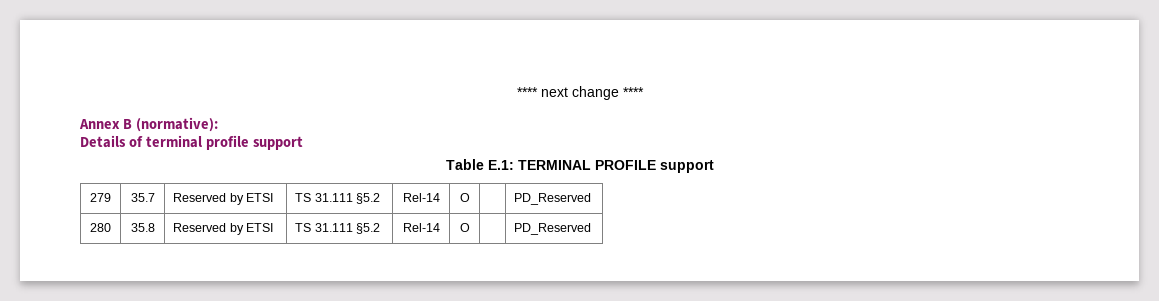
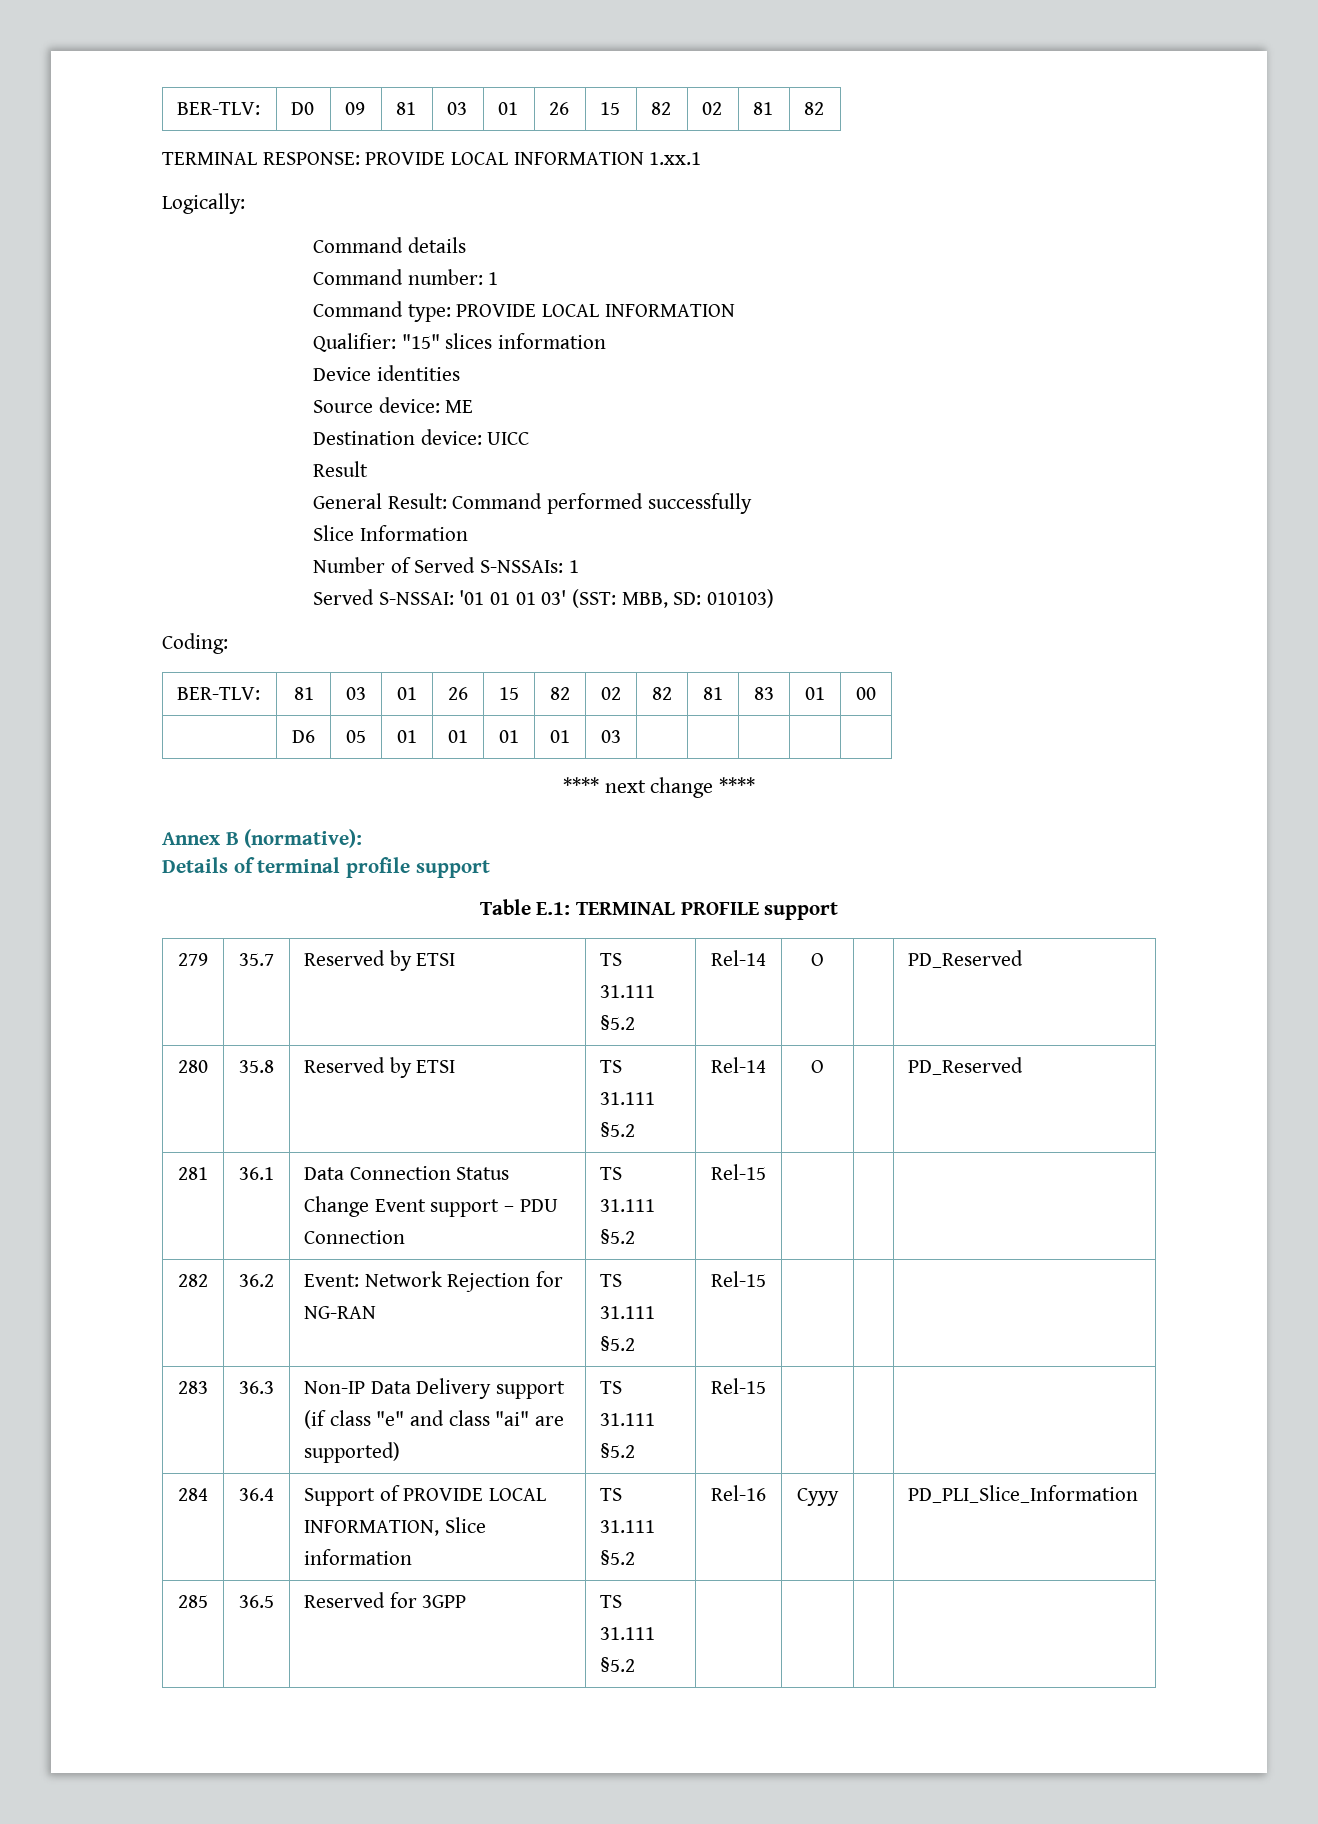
(516, 92) none -> [177,102,261,115] [291,102,315,115] [345,102,366,115] [396,102,417,115] [447,102,468,115] [498,102,519,115] [549,102,570,115] [600,102,621,115] [651,102,672,115] [702,102,723,115] [753,102,774,115] [804,102,825,115] [162,152,702,165] [162,193,245,214] [313,237,466,253] [313,269,499,285] [313,301,735,322] [313,333,607,352] [313,365,460,381] [313,397,474,413] [313,429,530,445] [313,461,369,477] [313,493,752,514] [313,525,468,541] [313,557,579,573] [313,589,775,608] [162,633,228,654] [177,687,261,700] [293,687,314,700] [346,687,366,700] [397,687,417,700] [448,687,468,700] [499,687,519,700] [550,687,570,700] [601,687,621,700] [652,687,672,700] [703,687,723,700] [754,687,774,700] [805,687,825,700] [856,687,876,700] [292,730,315,743] [346,730,366,743] [397,730,417,743] [448,730,468,743] [499,730,519,743] [550,730,570,743] [601,730,621,743] BER-TLV: | D0 | 09 | 81 | 03 | 01 | 26 | 15 | 82 | 02 | 81 | 82 // TERMINAL RESPONSE: PROVIDE LOCAL INFORMATION 1.xx.1 // Logically: // Command details // Command number: 1 // Command type: PROVIDE LOCAL INFORMATION // Qualifier: "15" slices information // Device identities // Source device: ME // Destination device: UICC // Result // General Result: Command performed successfully // Slice Information // Number of Served S-NSSAIs: 1 // Served S-NSSAI: '01 01 01 03' (SST: MBB, SD: 010103) // Coding: // BER-TLV: | 81 | 03 | 01 | 26 | 15 | 82 | 02 | 82 | 81 | 83 | 01 | 00 // | D6 | 05 | 01 | 01 | 01 | 01 | 03 | | | | | //
(592, 229) none -> [178,1167,208,1180] [239,1167,274,1180] [304,1166,510,1180] [304,1196,558,1217] [304,1230,406,1244] [600,1167,623,1180] [600,1199,656,1212] [600,1229,636,1244] [711,1164,766,1180] [178,1274,208,1287] [239,1274,274,1287] [304,1271,564,1292] [304,1306,377,1319] [600,1274,623,1287] [600,1306,656,1319] [600,1336,636,1351] [711,1271,766,1287] [178,1381,208,1394] [239,1381,274,1394] [304,1378,566,1399] [304,1410,565,1429] [304,1442,401,1463] [600,1381,623,1394] [600,1413,656,1426] [600,1443,636,1458] [711,1378,766,1394] [178,1488,208,1501] [239,1488,274,1501] [304,1485,547,1506] [304,1517,486,1536] [304,1549,413,1565] [600,1488,623,1501] [600,1520,656,1533] [600,1550,636,1565] [711,1485,766,1501] [797,1488,839,1506] [908,1485,1139,1503] [178,1595,208,1608] [239,1595,274,1608] [304,1592,467,1608] [600,1595,623,1608] [600,1627,656,1640] [600,1657,636,1672] // 281 | 36.1 | Data Connection Status Change Event support – PDU Connection | TS 31.111 §5.2 | Rel-15 | | | // 282 | 36.2 | Event: Network Rejection for NG-RAN | TS 31.111 §5.2 | Rel-15 | | | // 283 | 36.3 | Non-IP Data Delivery support (if class "e" and class "ai" are supported) | TS 31.111 §5.2 | Rel-15 | | | // 284 | 36.4 | Support of PROVIDE LOCAL INFORMATION, Slice information | TS 31.111 §5.2 | Rel-16 | Cyyy | | PD_PLI_Slice_Information // 285 | 36.5 | Reserved for 3GPP | TS 31.111 §5.2 | | | |

